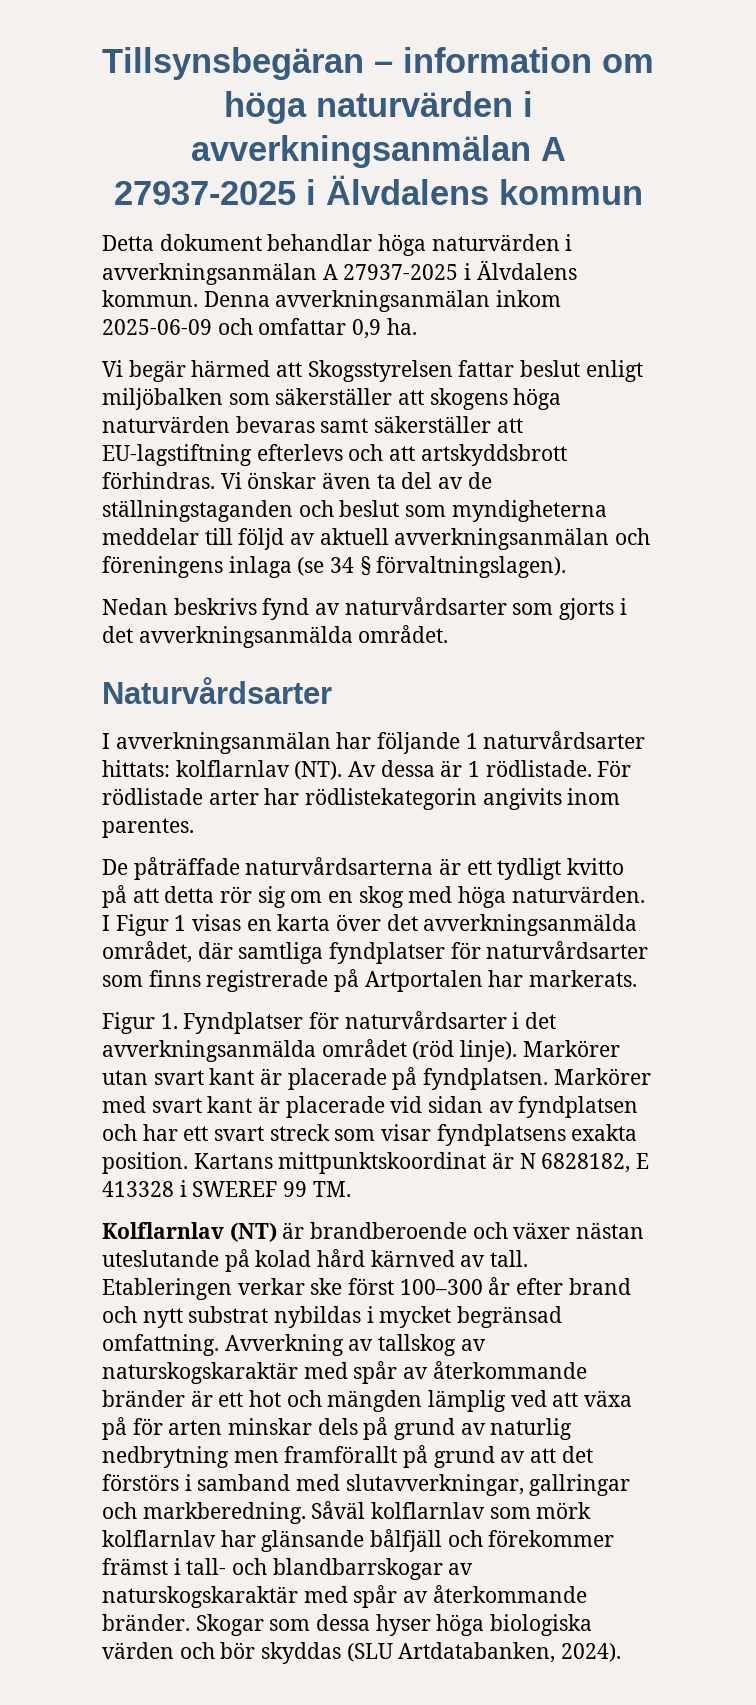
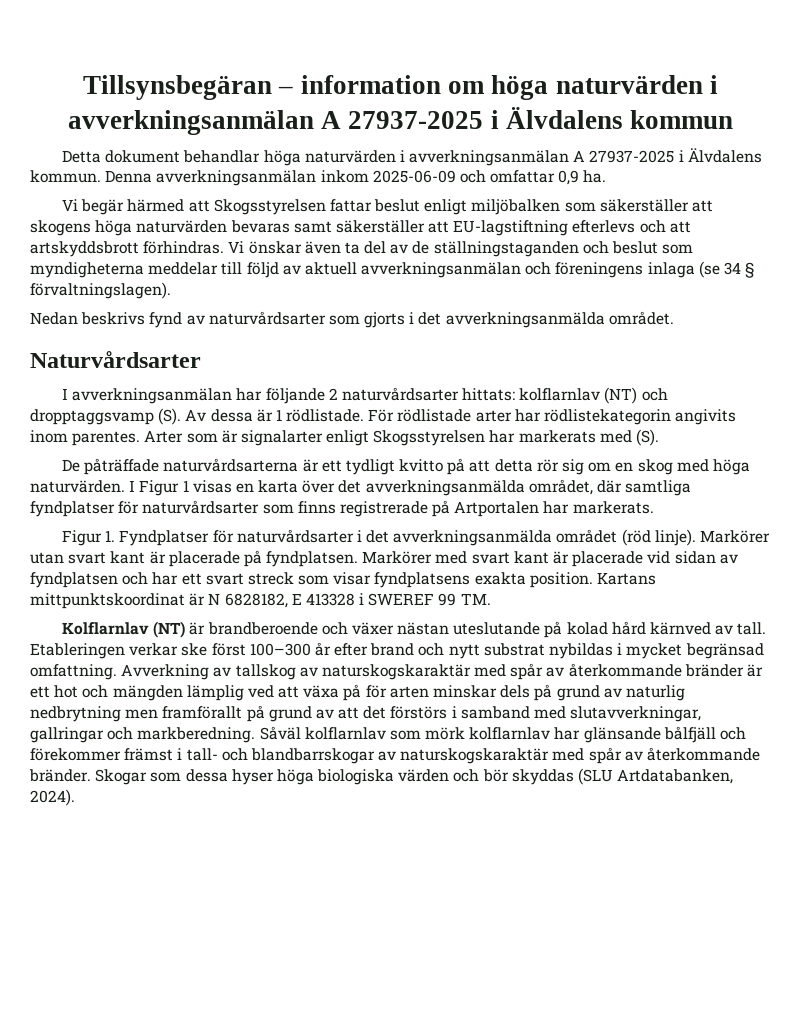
[465,733,478,749] 1 -> [328,388,338,400] 2
[294,761,343,780] (NT). -> [604,387,668,404] [30,408,182,425] (NT) och dropptaggsvamp (S).
(194, 828) none -> [144,429,660,446] Arter som är signalarter enligt Skogsstyrelsen har markerats med (S).

